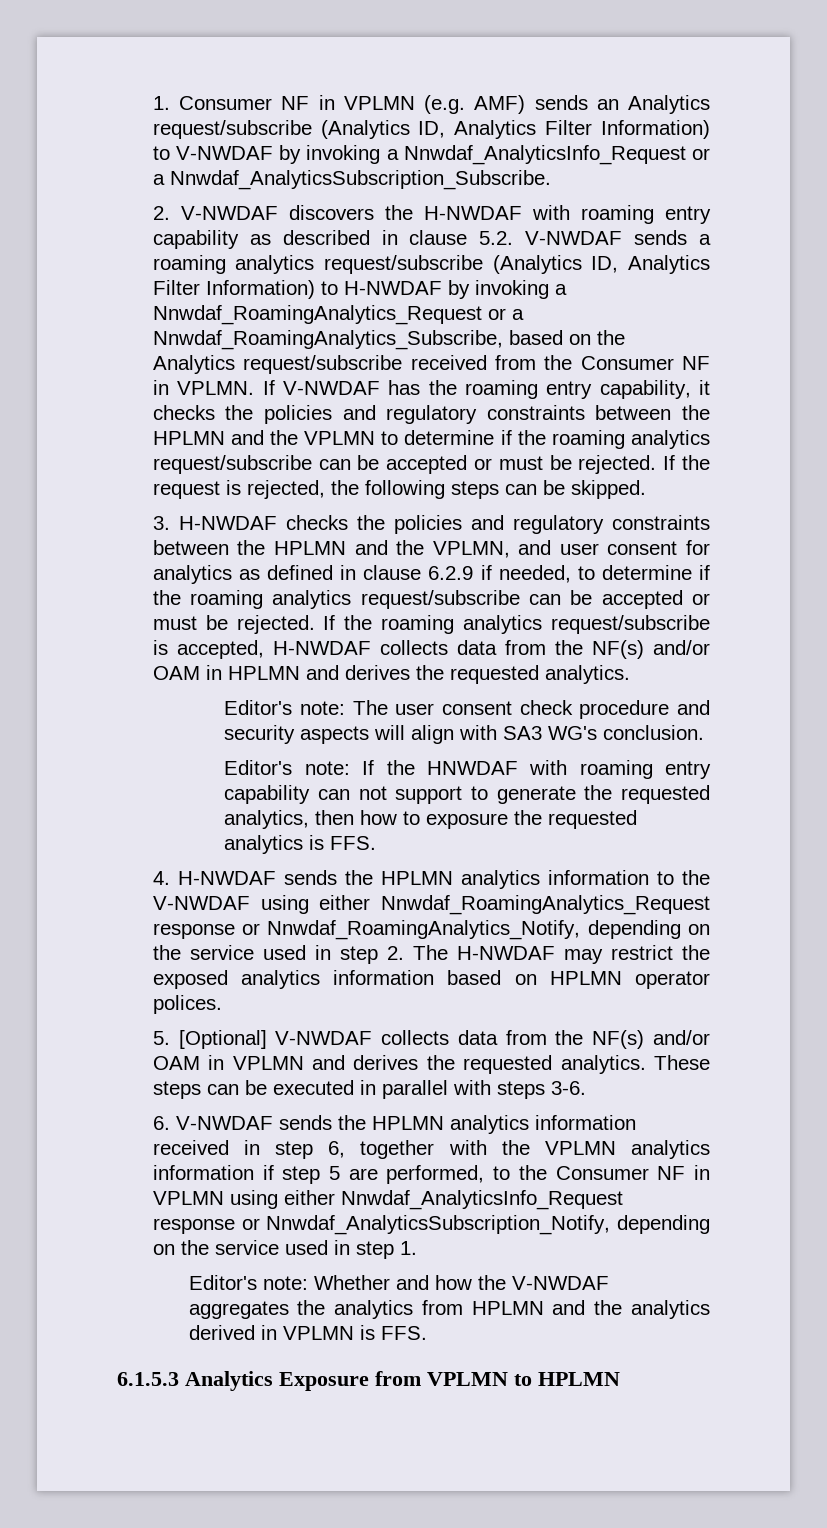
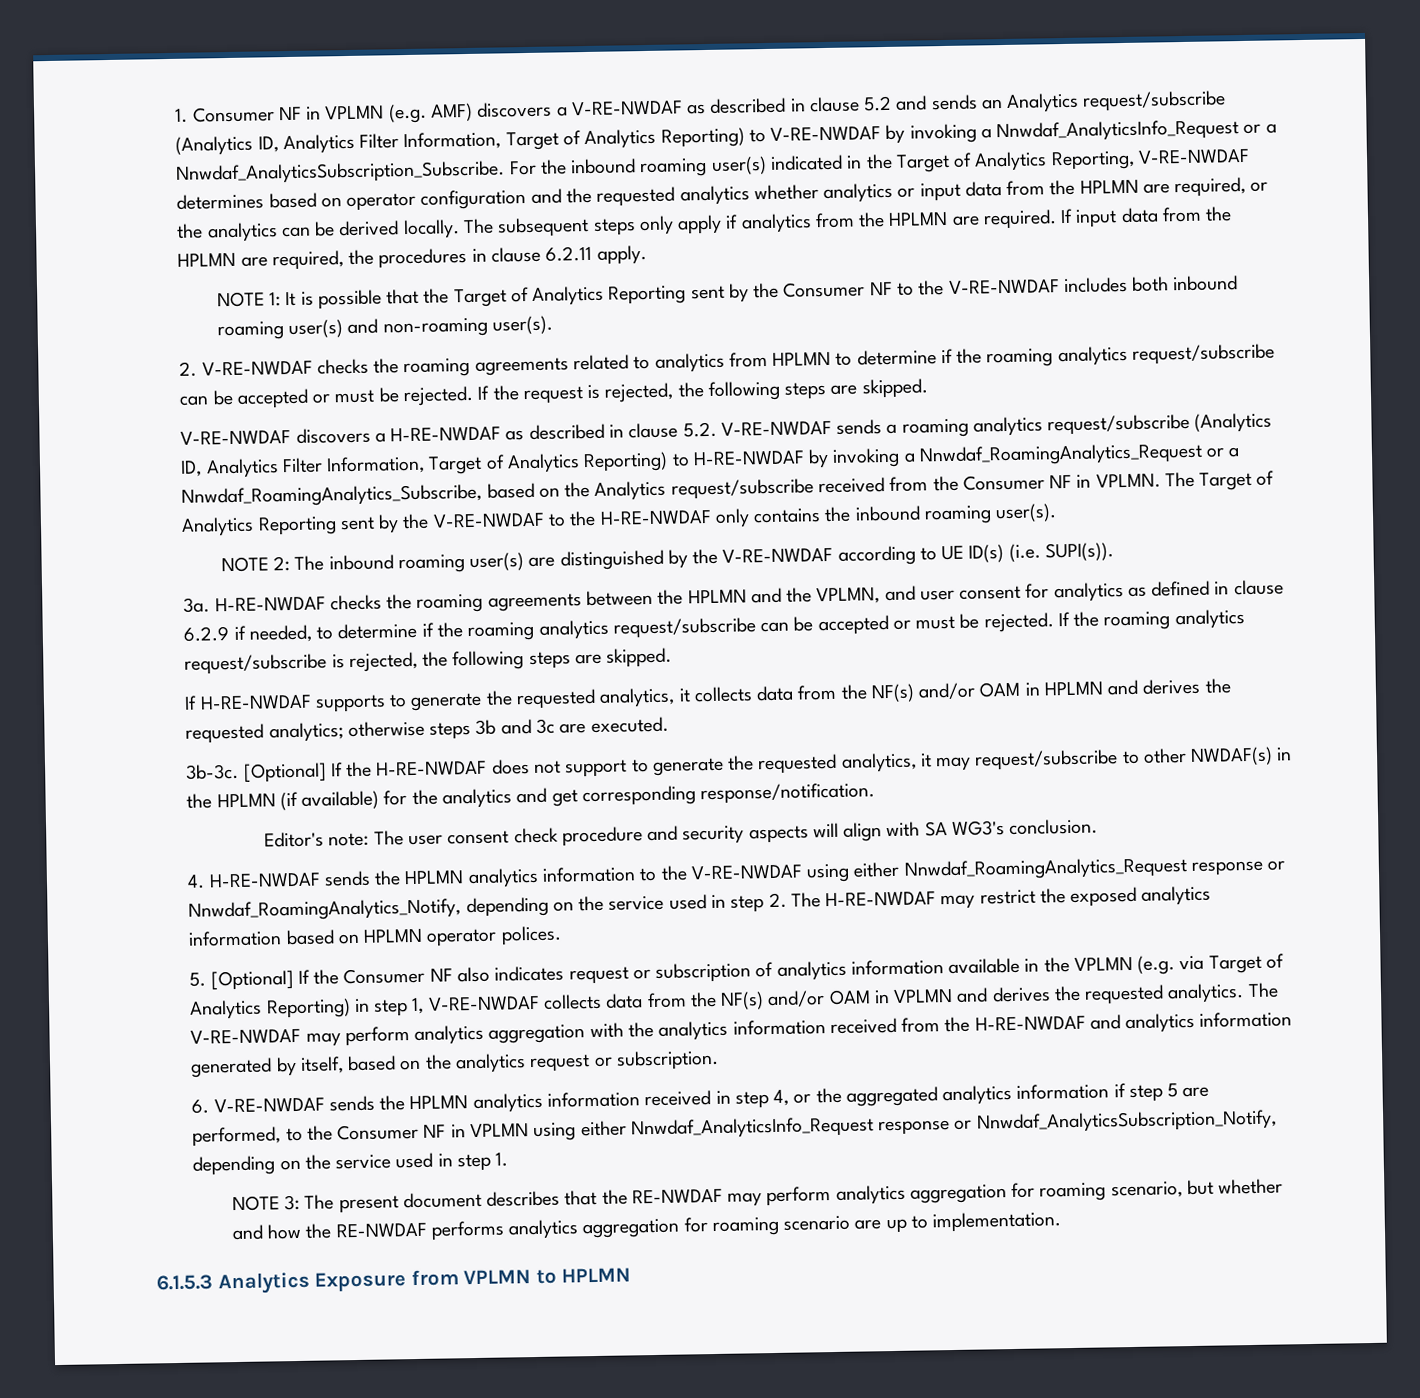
(526, 104) none -> [476,95,928,118] discovers a V-RE-NWDAF as described in clause 5.2 and
[601,120,710,139] [152,146,274,160] Information) to V-NWDAF -> [403,126,882,151] Information, Target of Analytics Reporting) to V-RE-NWDAF
[152,205,712,224] [152,230,711,249] [152,255,710,274] [152,280,567,299] [152,305,524,325] [152,330,625,350] [152,355,710,374] [152,380,710,399] [152,405,710,424] [152,430,376,445] // 2. V-NWDAF discovers the H-NWDAF with roaming entry capability as described in clause 5.2. V-NWDAF sends a roaming analytics request/subscribe (Analytics ID, Analytics Filter Information) to H-NWDAF by invoking a Nnwdaf_RoamingAnalytics_Request or a Nnwdaf_RoamingAnalytics_Subscribe, based on the Analytics request/subscribe received from the Consumer NF in VPLMN. If V-NWDAF has the roaming entry capability, it checks the policies and regulatory constraints between the HPLMN and the VPLMN -> [508,148,1250,178] [176,176,1269,212] [176,206,1233,243] [177,245,647,271] [216,275,1239,310] [216,315,553,341] [179,351,832,378] For the inbound roaming user(s) indicated in the Target of Analytics Reporting, V-RE-NWDAF determines based on operator configuration and the requested analytics whether analytics or input data from the HPLMN are required, or the analytics can be derived locally. The subsequent steps only apply if analytics from the HPLMN are required. If input data from the HPLMN are required, the procedures in clause 6.2.11 apply. // NOTE 1: It is possible that the Target of Analytics Reporting sent by the Consumer NF to the V-RE-NWDAF includes both inbound roaming user(s) and non-roaming user(s). // 2. V-RE-NWDAF checks the roaming agreements related to analytics from HPLMN
[504,480,646,499] [152,515,710,534] can be skipped. // 3. H-NWDAF checks the policies and regulatory constraints -> [830,378,928,399] [180,412,1273,445] [180,442,1241,479] [181,470,1275,508] [181,503,1058,537] [220,542,1115,574] [183,593,582,613] are skipped. // V-RE-NWDAF discovers a H-RE-NWDAF as described in clause 5.2. V-RE-NWDAF sends a roaming analytics request/subscribe (Analytics ID, Analytics Filter Information, Target of Analytics Reporting) to H-RE-NWDAF by invoking a Nnwdaf_RoamingAnalytics_Request or a Nnwdaf_RoamingAnalytics_Subscribe, based on the Analytics request/subscribe received from the Consumer NF in VPLMN. The Target of Analytics Reporting sent by the V-RE-NWDAF to the H-RE-NWDAF only contains the inbound roaming user(s). // NOTE 2: The inbound roaming user(s) are distinguished by the V-RE-NWDAF according to UE ID(s) (i.e. SUPI(s)). // 3a. H-RE-NWDAF checks the roaming agreements
[176,640,371,659] accepted, H-NWDAF -> [348,647,673,673] [184,687,691,713] rejected, the following steps are skipped. // If H-RE-NWDAF supports to generate the requested analytics, it
[544,665,630,684] analytics. -> [268,716,669,743] [186,746,1293,783] [186,782,876,811] analytics; otherwise steps 3b and 3c are executed. // 3b-3c. [Optional] If the H-RE-NWDAF does not support to generate the requested analytics, it may request/subscribe to other NWDAF(s) in the HPLMN (if available) for the analytics and get corresponding response/notification.
[503,726,598,740] SA3 WG's -> [924,820,1005,837] SA WG3's
[224,760,711,779] [224,785,711,804] [224,810,638,829] [224,835,377,854] // Editor's note: If the HNWDAF with roaming entry capability can not support to generate the requested analytics, then how to exposure the requested analytics is FFS. -> (1099, 827) none
[177,871,276,885] H-NWDAF -> [208,872,321,888] H-RE-NWDAF
[152,896,250,910] V-NWDAF -> [690,864,803,880] V-RE-NWDAF
[456,946,555,960] H-NWDAF -> [825,891,937,907] H-RE-NWDAF
[275,1031,373,1045] V-NWDAF -> [297,953,1284,985] [189,995,540,1020] If the Consumer NF also indicates request or subscription of analytics information available in the VPLMN (e.g. via Target of Analytics Reporting) in step 1, V-RE-NWDAF
[654,1055,710,1070] [152,1080,586,1099] These steps can be executed in parallel with steps 3-6. -> [1247,982,1279,999] [190,1011,1293,1047] [190,1049,719,1078] The V-RE-NWDAF may perform analytics aggregation with the analytics information received from the H-RE-NWDAF and analytics information generated by itself, based on the analytics request or subscription.
[175,1116,273,1130] V-NWDAF -> [213,1097,325,1113] V-RE-NWDAF
[328,1140,616,1159] 6, together with the VPLMN -> [773,1086,938,1107] 4, or the aggregated
[188,1275,609,1290] [188,1300,710,1319] [188,1325,427,1340] Editor's note: Whether and how the V-NWDAF aggregates the analytics from HPLMN and the analytics derived in VPLMN is FFS. -> [231,1178,1284,1214] [231,1211,1062,1241] NOTE 3: The present document describes that the RE-NWDAF may perform analytics aggregation for roaming scenario, but whether and how the RE-NWDAF performs analytics aggregation for roaming scenario are up to implementation.

